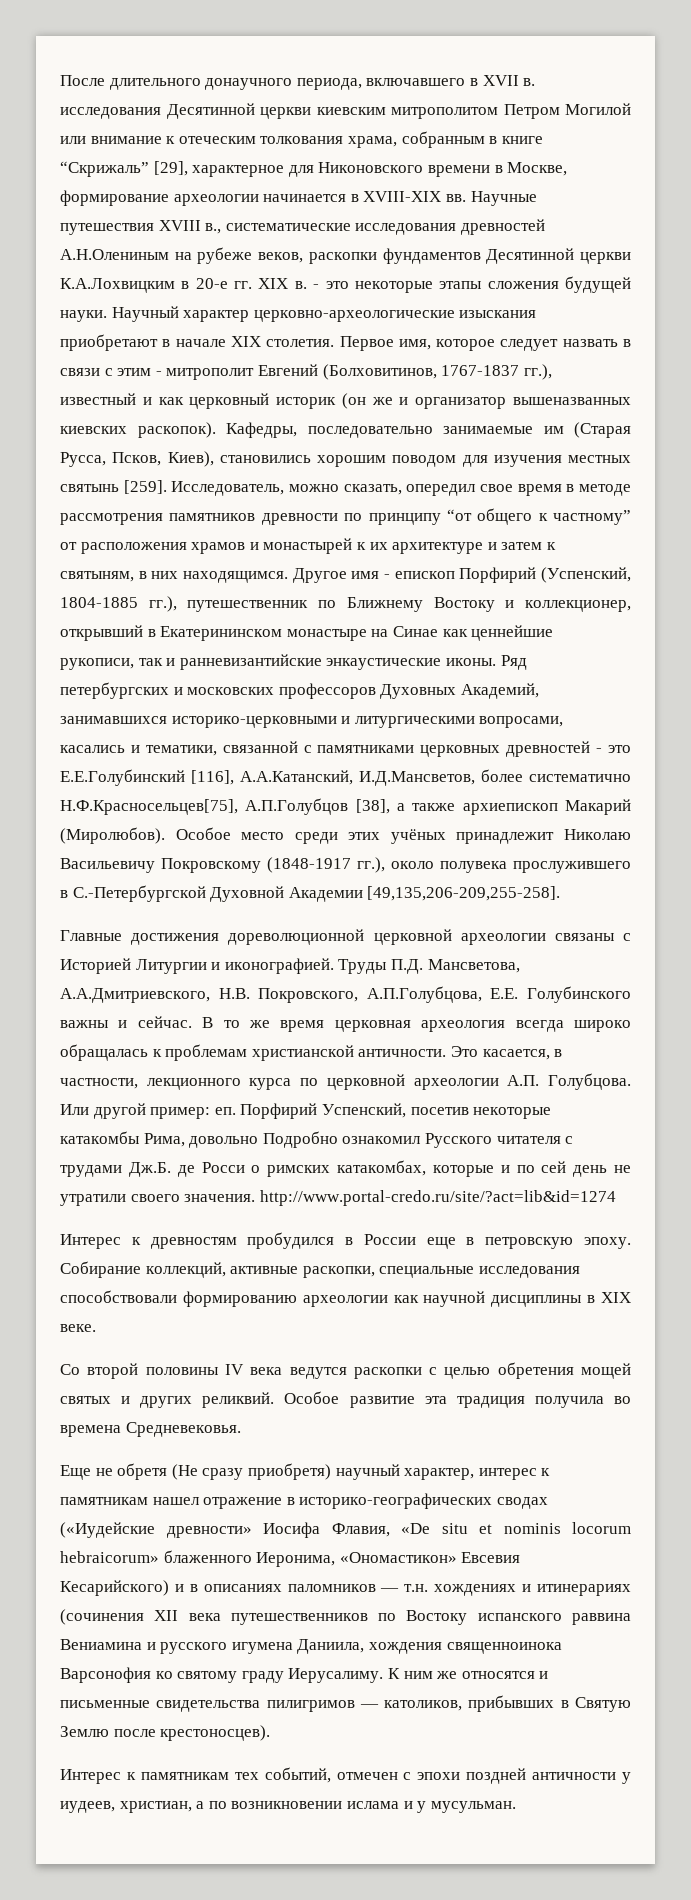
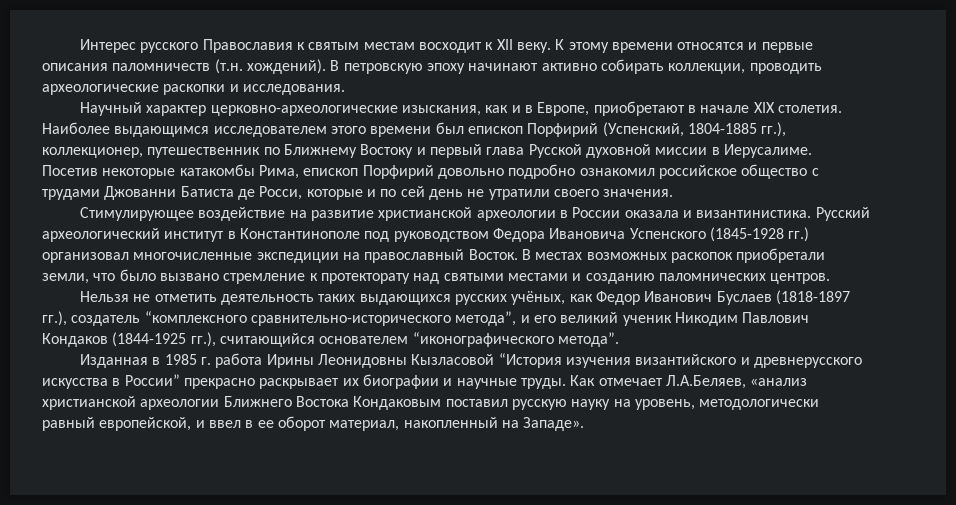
[60,75,536,90] [60,103,631,119] [60,131,543,148] [60,161,568,177] [60,190,537,206] [60,219,545,235] [60,247,631,264] [60,276,632,293] [60,306,537,322] После длительного донаучного периода, включавшего в XVII в. исследования Десятинной церкви киевским митрополитом Петром Могилой или внимание к отеческим толкования храма, собранным в книге “Скрижаль” [29], характерное для Никоновского времени в Москве, формирование археологии начинается в XVIII-XIX вв. Научные путешествия XVIII в., систематические исследования древностей А.Н.Олениным на рубеже веков, раскопки фундаментов Десятинной церкви К.А.Лохвицким в 20-е гг. XIX в. - это некоторые этапы сложения будущей науки. Научный характер церковно-археологические изыскания -> [79,39,813,53] [42,59,822,74] [42,84,345,95] [79,102,590,116] Интерес русского Православия к святым местам восходит к XII веку. К этому времени относятся и первые описания паломничеств (т.н. хождений). В петровскую эпоху начинают активно собирать коллекции, проводить археологические раскопки и исследования. // Научный характер церковно-археологические изыскания, как и в Европе,
[339,336,631,351] [60,364,552,380] [60,393,631,409] [60,422,631,438] [60,451,631,467] [60,480,632,496] [60,508,631,525] [60,538,556,554] [60,568,390,583] Первое имя, которое следует назвать в связи с этим - митрополит Евгений (Болховитинов, 1767-1837 гг.), известный и как церковный историк (он же и организатор вышеназванных киевских раскопок). Кафедры, последовательно занимаемые им (Старая Русса, Псков, Киев), становились хорошим поводом для изучения местных святынь [259]. Исследователь, можно сказать, опередил свое время в методе рассмотрения памятников древности по принципу “от общего к частному” от расположения храмов и монастырей к их архитектуре и затем к святыням, в них находящимся. Другое имя - -> [42,122,464,137] Наиболее выдающимся исследователем этого времени был
(177, 604) none -> [42,147,143,158] коллекционер,
[525,600,631,612] [60,625,554,641] [60,654,527,670] [60,682,539,699] [60,716,564,728] [60,741,631,757] [60,769,631,786] [60,798,631,815] [60,827,631,844] [60,857,631,873] [60,885,561,902] [60,929,632,945] [60,958,520,974] [60,986,631,1003] [60,1016,631,1032] [60,1044,563,1061] [60,1073,631,1090] [60,1103,552,1119] [60,1131,574,1148] [60,1160,426,1177] коллекционер, открывший в Екатерининском монастыре на Синае как ценнейшие рукописи, так и ранневизантийские энкаустические иконы. Ряд петербургских и московских профессоров Духовных Академий, занимавшихся историко-церковными и литургическими вопросами, касались и тематики, связанной с памятниками церковных древностей - это Е.Е.Голубинский [116], А.А.Катанский, И.Д.Мансветов, более систематично Н.Ф.Красносельцев[75], А.П.Голубцов [38], а также архиепископ Макарий (Миролюбов). Особое место среди этих учёных принадлежит Николаю Васильевичу Покровскому (1848-1917 гг.), около полувека прослужившего в С.-Петербургской Духовной Академии [49,135,206-209,255-258]. // Главные достижения дореволюционной церковной археологии связаны с Историей Литургии и иконографией. Труды П.Д. Мансветова, А.А.Дмитриевского, Н.В. Покровского, А.П.Голубцова, Е.Е. Голубинского важны и сейчас. В то же время церковная археология всегда широко обращалась к проблемам христианской античности. Это касается, в частности, лекционного курса по церковной археологии А.П. Голубцова. Или другой пример: еп. Порфирий Успенский, посетив некоторые катакомбы Рима, довольно Подробно ознакомил Русского читателя с трудами Дж.Б. де Росси о римских катакомбах, -> [429,144,812,158] [42,164,819,179] [42,186,303,200] первый глава Русской духовной миссии в Иерусалиме. Посетив некоторые катакомбы Рима, епископ Порфирий довольно подробно ознакомил российское общество с трудами Джованни Батиста де Росси,
[259,1190,616,1206] [60,1232,631,1249] [60,1261,580,1278] [60,1290,631,1307] [60,1324,96,1332] [60,1362,631,1379] [60,1391,631,1408] [60,1422,241,1437] [60,1463,551,1480] [60,1493,548,1509] [60,1522,631,1538] [60,1550,521,1567] [60,1580,631,1596] [60,1609,631,1625] [60,1639,562,1654] [60,1667,549,1683] [60,1695,631,1712] [60,1725,271,1741] [60,1767,631,1784] [60,1801,516,1813] http://www.portal-credo.ru/site/?act=lib&id=1274 // Интерес к древностям пробудился в России еще в петровскую эпоху. Собирание коллекций, активные раскопки, специальные исследования способствовали формированию археологии как научной дисциплины в XIX веке. // Со второй половины IV века ведутся раскопки с целью обретения мощей святых и других реликвий. Особое развитие эта традиция получила во времена Средневековья. // Еще не обретя (Не сразу приобретя) научный характер, интерес к памятникам нашел отражение в историко-географических сводах («Иудейские древности» Иосифа Флавия, «De situ et nominis locorum hebraicorum» блаженного Иеронима, «Ономастикон» Евсевия Кесарийского) и в описаниях паломников — т.н. хождениях и итинерариях (сочинения XII века путешественников по Востоку испанского раввина Вениамина и русского игумена Даниила, хождения священноинока Варсонофия ко святому граду Иерусалиму. К ним же относятся и письменные свидетельства пилигримов — католиков, прибывших в Святую Землю после крестоносцев). // Интерес к памятникам тех событий, отмечен с эпохи поздней античности у иудеев, христиан, а по возникновении ислама и у мусульман. -> [79,207,870,221] [42,227,810,242] [42,248,826,263] [42,269,831,284] [79,290,850,305] [42,311,810,326] [42,332,619,347] [79,353,862,368] [42,374,808,389] [42,396,820,410] [42,416,585,431] // Стимулирующее воздействие на развитие христианской археологии в России оказала и византинистика. Русский археологический институт в Константинополе под руководством Федора Ивановича Успенского (1845-1928 гг.) организовал многочисленные экспедиции на православный Восток. В местах возможных раскопок приобретали земли, что было вызвано стремление к протекторату над святыми местами и созданию паломнических центров. // Нельзя не отметить деятельность таких выдающихся русских учёных, как Федор Иванович Буслаев (1818-1897 гг.), создатель “комплексного сравнительно-исторического метода”, и его великий ученик Никодим Павлович Кондаков (1844-1925 гг.), считающийся основателем “иконографического метода”. // Изданная в 1985 г. работа Ирины Леонидовны Кызласовой “История изучения византийского и древнерусского искусства в России” прекрасно раскрывает их биографии и научные труды. Как отмечает Л.А.Беляев, «анализ христианской археологии Ближнего Востока Кондаковым поставил русскую науку на уровень, методологически равный европейской, и ввел в ее оборот материал, накопленный на Западе».

